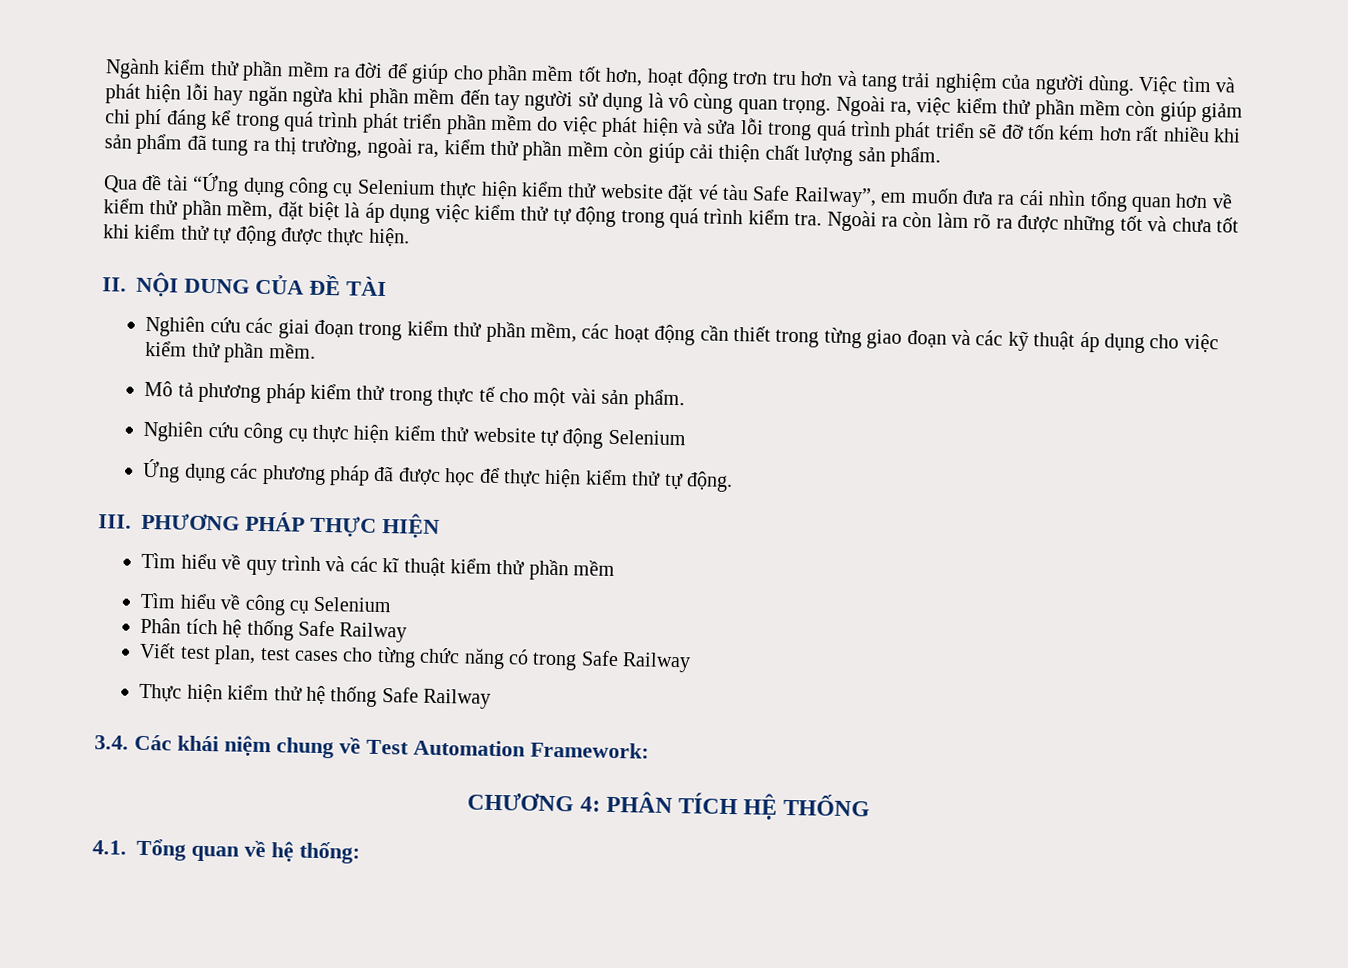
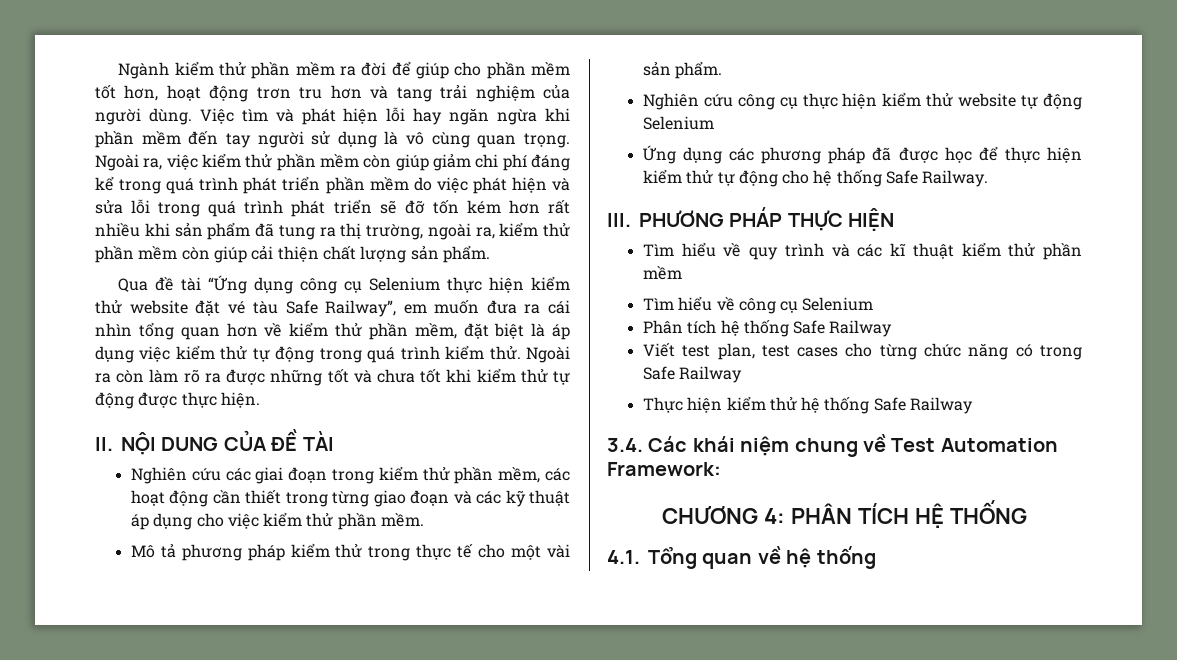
[794,213,823,226] tra. -> [489,346,521,360] thử.
[685,471,733,492] động. -> [738,170,989,187] động cho hệ thống Safe Railway.
[299,841,360,864] thống: -> [816,546,876,569] thống

